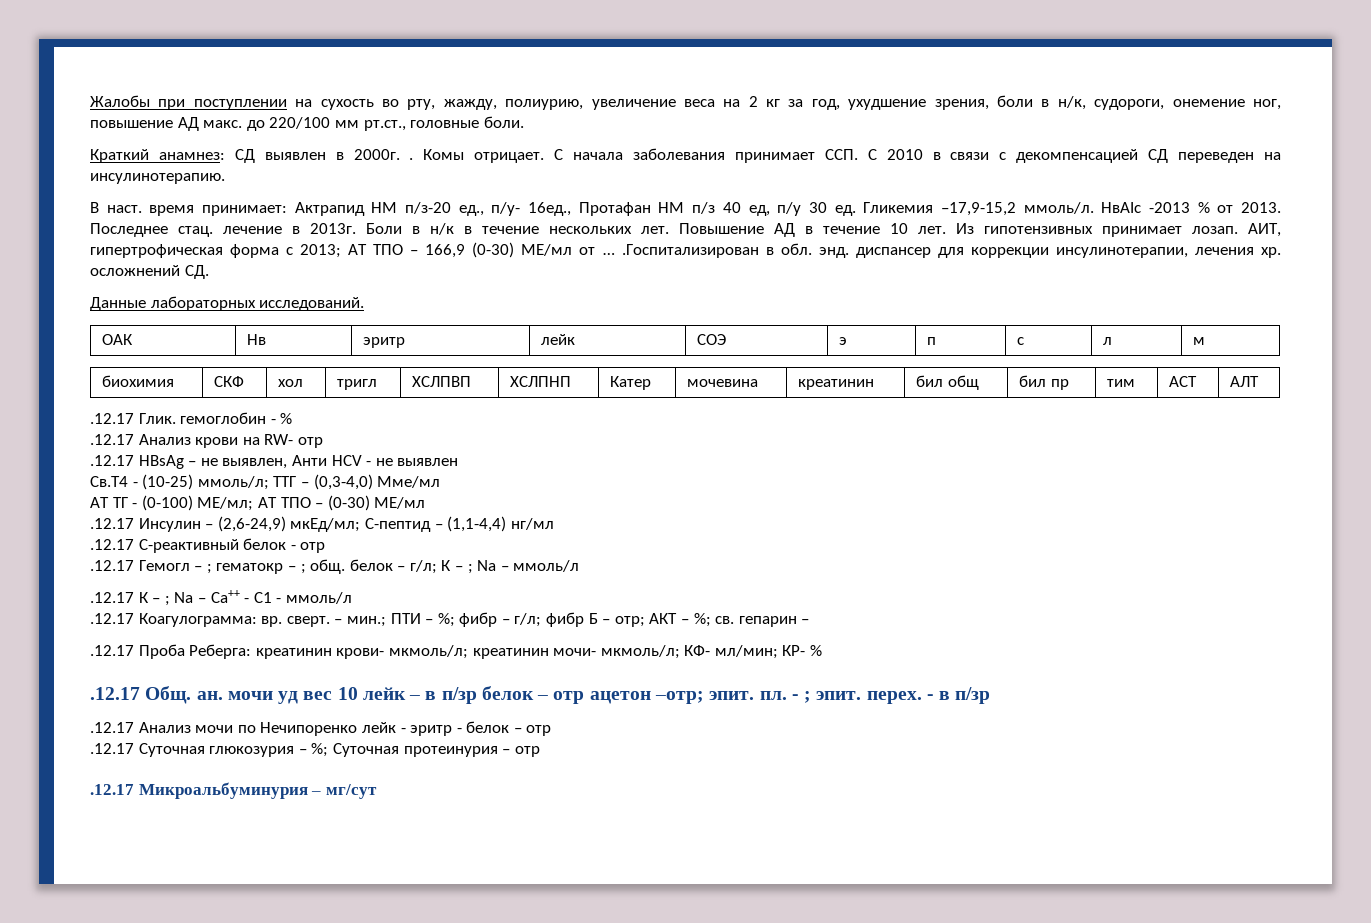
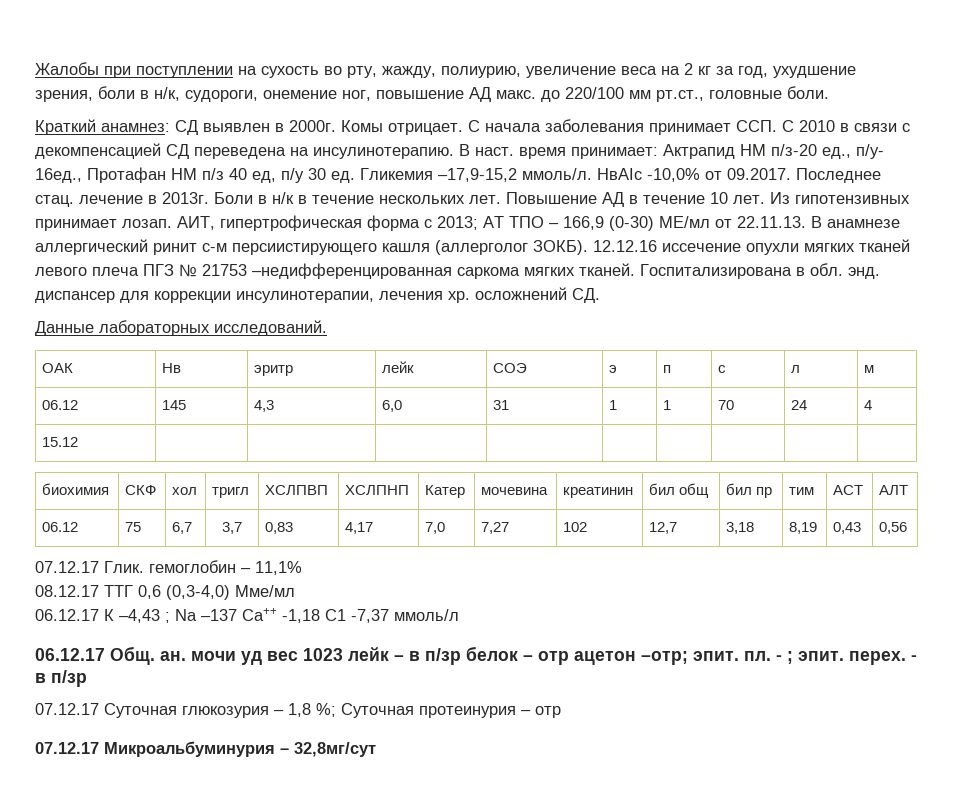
[409,158,414,160] . -> (336, 126) none
[1178,152,1255,163] переведен -> [194,147,286,159] переведена
(225, 178) // -> (454, 153) none
[1148,202,1281,213] -2013 % от 2013. -> [647,168,791,182] -10,0% от 09.2017.
[602,244,759,258] … .Госпитализирован -> [737,216,900,228] [35,239,910,255] [35,263,792,279] 22.11.13. В анамнезе аллергический ринит с-м персиистирующего кашля (аллерголог ЗОКБ). 12.12.16 иссечение опухли мягких тканей левого плеча ПГЗ № 21753 –недифференцированная саркома мягких тканей. Госпитализирована
(1206, 341) none -> [42,400,79,410] [162,400,187,410] [254,400,275,412] [382,400,403,412] [493,400,510,410] [609,400,618,410] [663,400,672,410] [718,400,735,410] [791,400,808,410] [864,400,873,410] [42,437,79,447] // 06.12 | 145 | 4,3 | 6,0 | 31 | 1 | 1 | 70 | 24 | 4 // 15.12 | | | | | | | | |
[90,412,293,424] [90,434,323,448] [90,455,459,469] [90,474,441,490] [90,495,426,511] [90,516,554,532] [90,538,326,553] [90,559,580,574] [90,590,352,606] [90,612,810,627] [90,644,823,659] [90,687,140,700] // .12.17 Глик. гемоглобин - % // .12.17 Анализ крови на RW- отр // .12.17 НВsАg – не выявлен, Анти НСV - не выявлен // Св.Т4 - (10-25) ммоль/л; ТТГ – (0,3-4,0) Мме/мл // АТ ТГ - (0-100) МЕ/мл; АТ ТПО – (0-30) МЕ/мл // .12.17 Инсулин – (2,6-24,9) мкЕд/мл; С-пептид – (1,1-4,4) нг/мл // .12.17 С-реактивный белок - отр // .12.17 Гемогл – ; гематокр – ; общ. белок – г/л; К – ; Nа – ммоль/л // .12.17 К – ; Nа – Са++ - С1 - ммоль/л // .12.17 Коагулограмма: вр. сверт. – мин.; ПТИ – %; фибр – г/л; фибр Б – отр; АКТ – %; св. гепарин – // .12.17 Проба Реберга: креатинин крови- мкмоль/л; креатинин мочи- мкмоль/л; КФ- мл/мин; КР- % // .12.17 -> [42,522,79,532] [125,522,142,532] [172,522,193,534] [222,522,242,534] [265,522,294,534] [345,522,374,534] [425,522,446,534] [481,522,510,534] [563,522,588,532] [649,522,678,534] [726,522,755,534] [789,522,818,534] [833,522,862,534] [879,522,908,534] [35,560,302,575] [35,585,295,600] [35,608,459,623] [35,648,105,661] // 06.12 | 75 | 6,7 | 3,7 | 0,83 | 4,17 | 7,0 | 7,27 | 102 | 12,7 | 3,18 | 8,19 | 0,43 | 0,56 // 07.12.17 Глик. гемоглобин – 11,1% // 08.12.17 ТТГ 0,6 (0,3-4,0) Мме/мл // 06.12.17 К –4,43 ; Nа –137 Са++ -1,18 С1 -7,37 ммоль/л // 06.12.17
[337,687,358,700] 10 -> [303,648,343,661] 1023
[90,721,552,736] [90,743,134,754] .12.17 Анализ мочи по Нечипоренко лейк - эритр - белок – отр // .12.17 -> [35,703,99,715] 07.12.17
(307, 751) none -> [288,703,311,717] 1,8
[90,784,134,795] .12.17 -> [35,742,99,754] 07.12.17
[325,784,377,799] мг/сут -> [294,742,376,757] 32,8мг/сут

